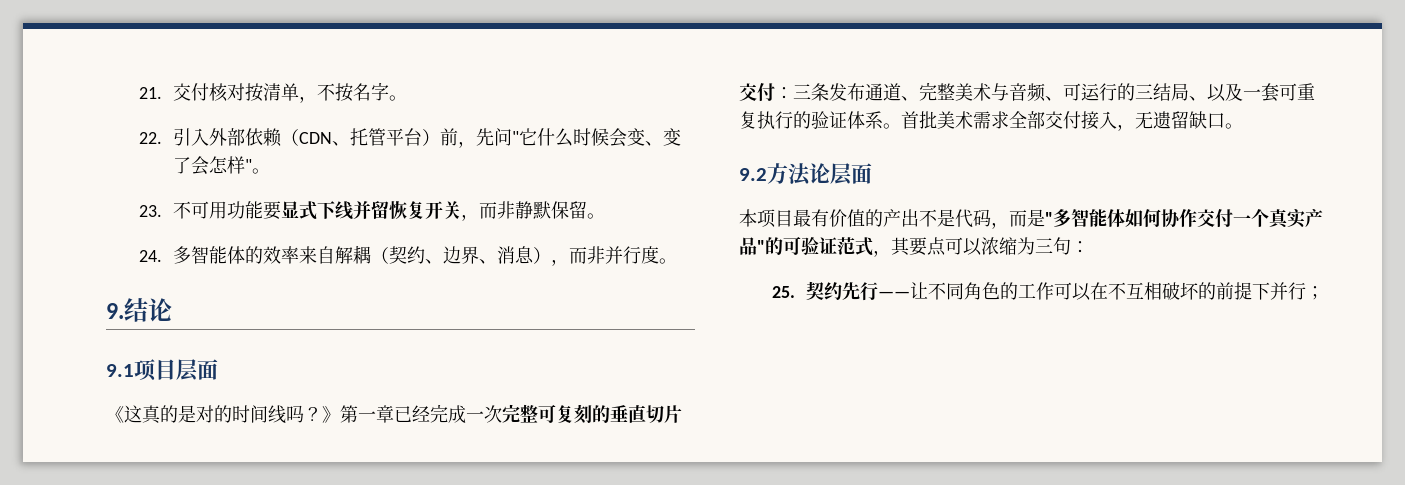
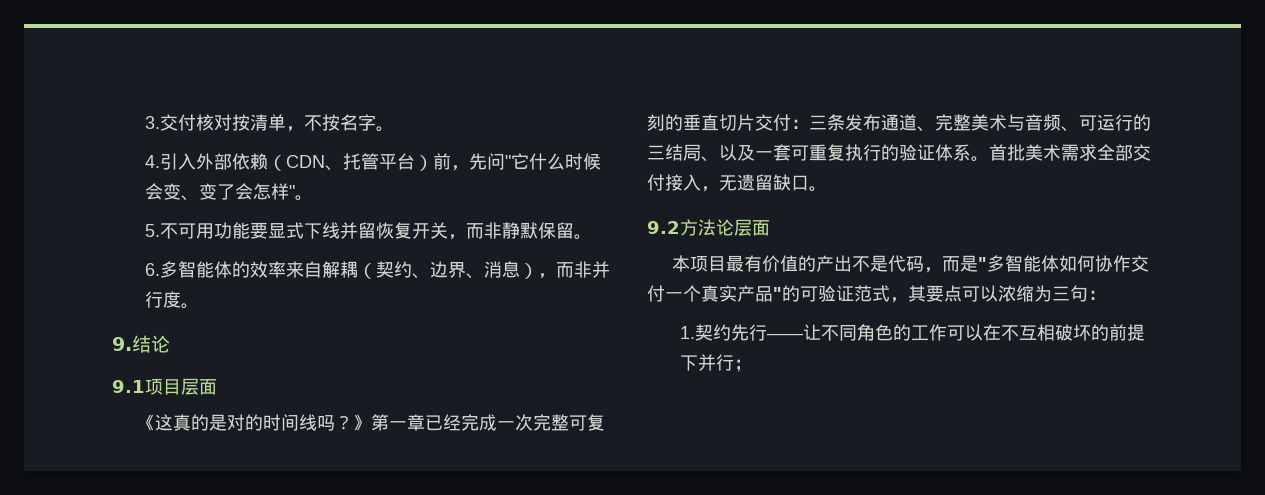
[139,87,163,99] 21. -> [144,116,160,129] 3.
[139,132,163,144] 22. -> [144,155,160,168] 4.
[139,205,163,217] 23. -> [144,224,160,237] 5.
[139,250,163,262] 24. -> [144,263,160,276] 6.
[772,286,796,298] 25. -> [679,326,695,339] 1.

